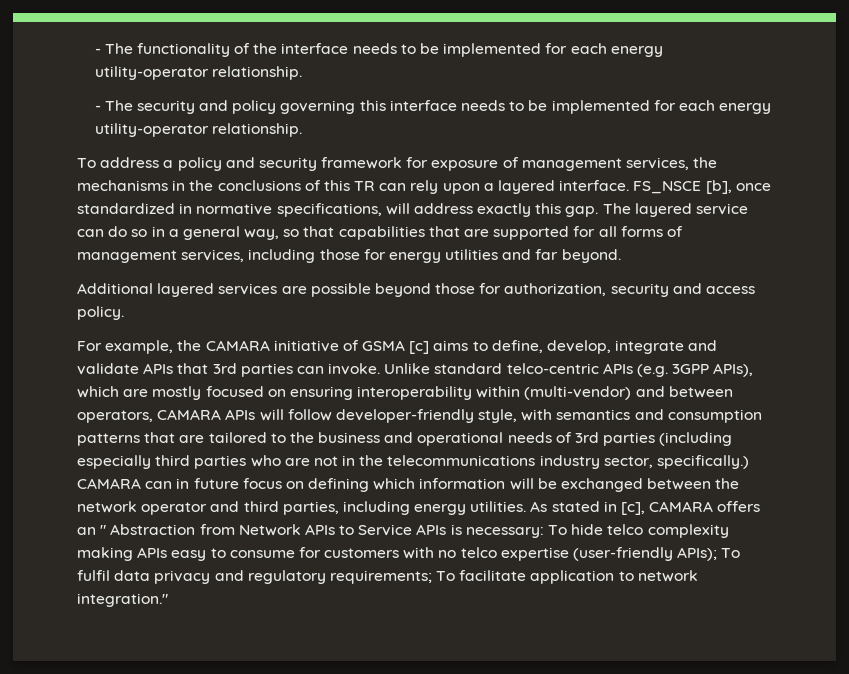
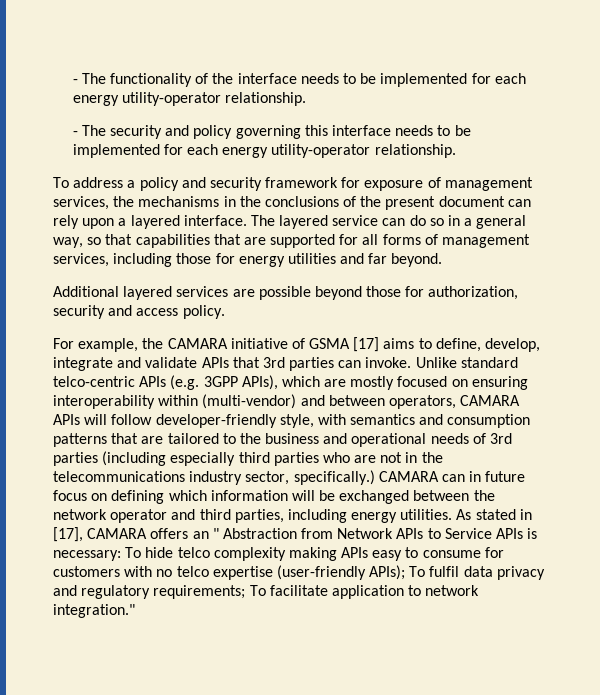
[323,180,376,191] this TR -> [360,196,505,210] the present document
[633,180,771,194] [77,203,599,217] FS_NSCE [b], once standardized in normative specifications, will address exactly this gap. -> (247, 220) none
[409,341,430,354] [c] -> [353,337,380,352] [17]
[621,502,646,515] [c], -> [53,527,83,542] [17],

